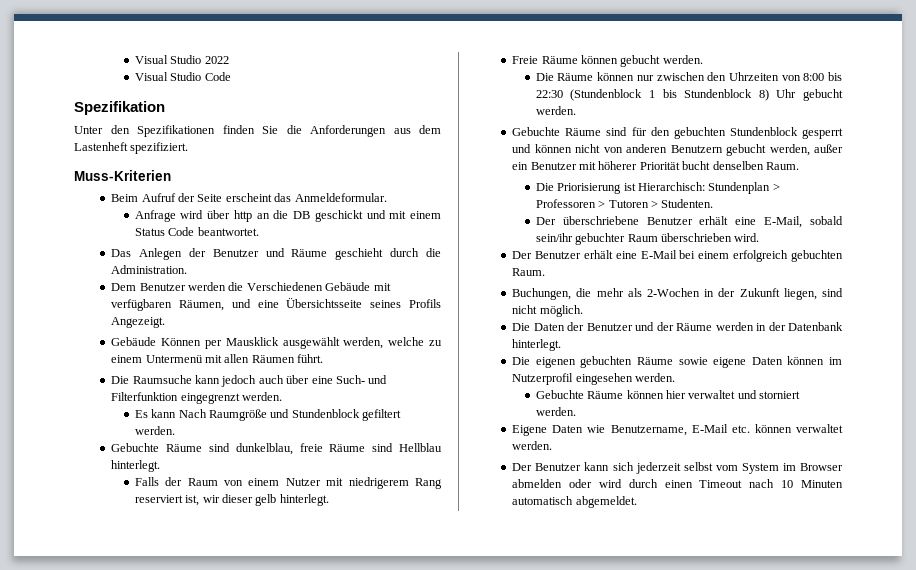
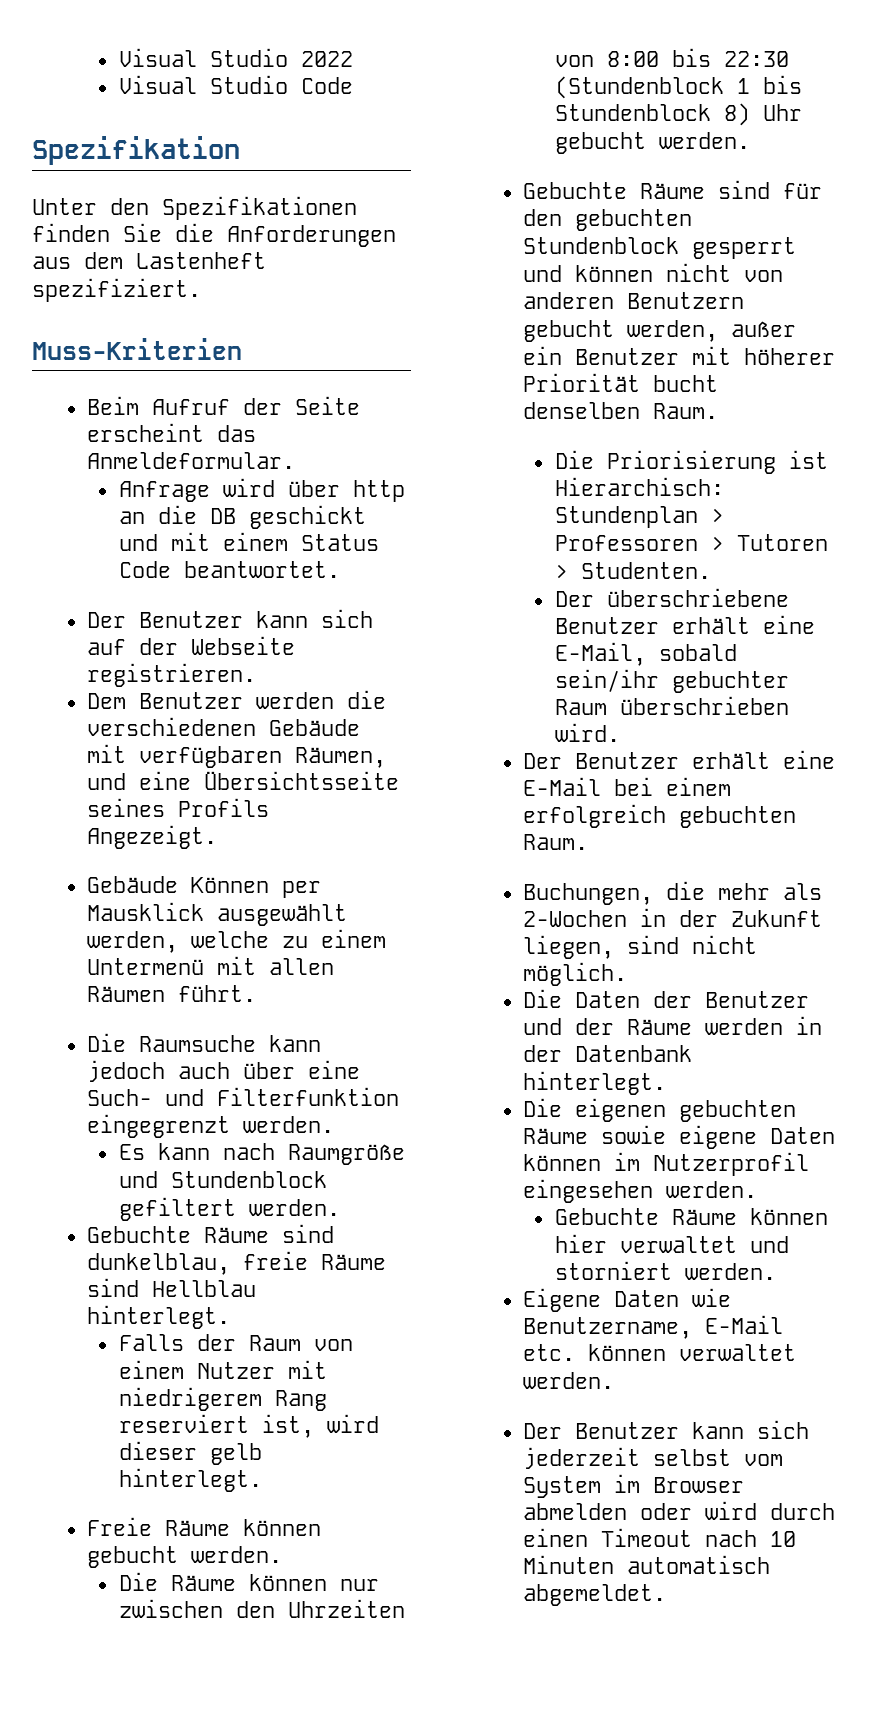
[111,248,442,260] [111,265,188,274] Das Anlegen der Benutzer und Räume geschieht durch die Administration. -> [87,609,374,628] [87,636,296,655] [87,663,257,687] Der Benutzer kann sich auf der Webseite registrieren.
[246,282,323,291] Verschiedenen -> [87,717,257,736] verschiedenen
[178,409,207,418] Nach -> [222,1143,275,1160] nach
[202,495,220,503] wir -> [326,1414,379,1433] wird

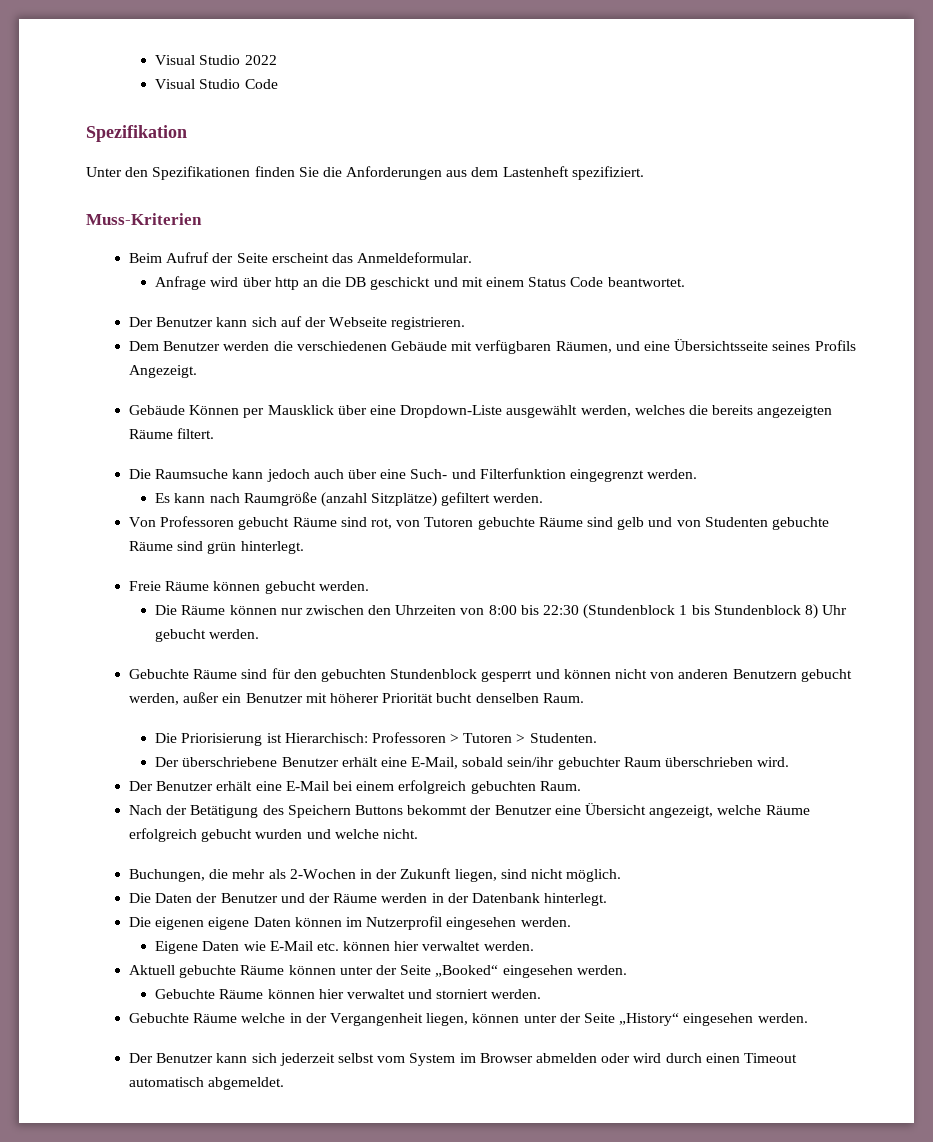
[217,904,348,926] [87,929,387,953] [87,956,335,975] [87,985,257,1002] ausgewählt werden, welche zu einem Untermenü mit allen Räumen führt. -> [337,405,833,418] [129,428,215,439] über eine Dropdown-Liste ausgewählt werden, welches die bereits angezeigten Räume filtert.
[118,1171,327,1188] und Stundenblock -> [320,492,438,507] (anzahl Sitzplätze)
[87,1224,335,1243] [87,1251,387,1275] [87,1278,257,1297] [87,1305,231,1329] [118,1334,353,1351] [118,1360,327,1379] [118,1387,327,1411] [118,1414,379,1438] [118,1441,262,1465] Gebuchte Räume sind dunkelblau, freie Räume sind Hellblau hinterlegt. // Falls der Raum von einem Nutzer mit niedrigerem Rang reserviert ist, wird dieser gelb -> [129,516,829,530] [129,541,237,554] Von Professoren gebucht Räume sind rot, von Tutoren gebuchte Räume sind gelb und von Studenten gebuchte Räume sind grün
[554,506,724,528] Stundenplan > -> (368, 738) none
(589, 842) none -> [129,803,810,818] [129,828,419,842] // Nach der Betätigung des Speichern Buttons bekommt der Benutzer eine Übersicht angezeigt, welche Räume erfolgreich gebucht wurden und welche nicht.
[679,1100,797,1122] [523,1125,667,1144] gebuchten Räume sowie -> (205, 923) none
(758, 1189) none -> [155,941,534,954] [129,965,627,978] // Eigene Daten wie E-Mail etc. können hier verwaltet werden. // Aktuell gebuchte Räume können unter der Seite „Booked“ eingesehen werden.
[523,1288,732,1312] [523,1315,784,1339] [523,1344,797,1361] Eigene Daten wie Benutzername, E-Mail etc. können verwaltet -> [129,1013,754,1026] Gebuchte Räume welche in der Vergangenheit liegen, können unter der Seite „History“ eingesehen
[705,1530,797,1547] [523,1555,615,1574] nach 10 Minuten -> (797, 1058) none

